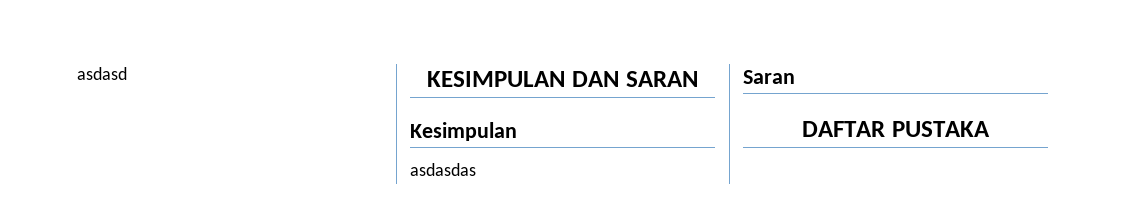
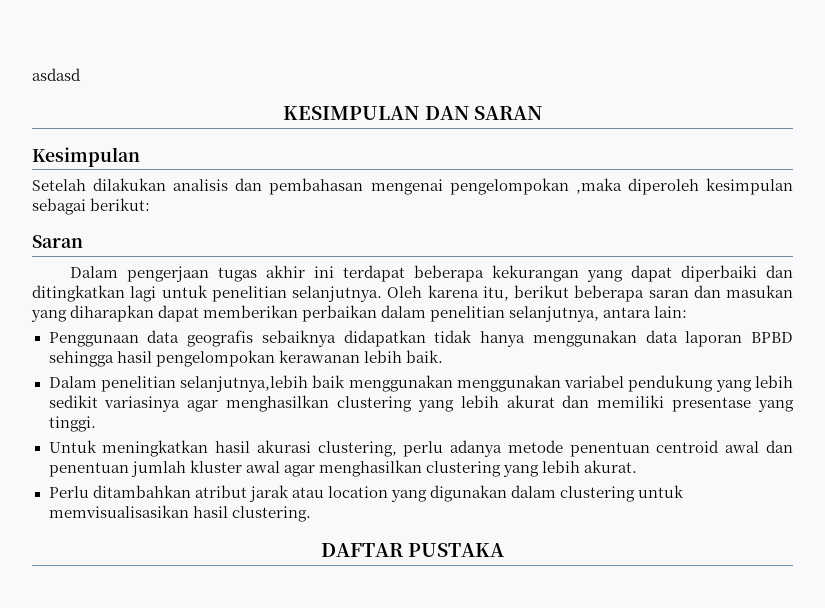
[410,163,476,176] [743,70,795,84] asdasdas // Saran -> [32,178,793,195] [32,198,151,215] [32,235,83,248] [69,265,793,282] [32,285,793,302] [31,305,688,322] [48,330,793,347] [48,350,443,367] [48,375,794,392] [48,395,795,412] [48,416,96,432] [48,440,793,457] [48,460,637,477] [48,485,684,502] [48,505,311,522] Setelah dilakukan analisis dan pembahasan mengenai pengelompokan ,maka diperoleh kesimpulan sebagai berikut: // Saran // Dalam pengerjaan tugas akhir ini terdapat beberapa kekurangan yang dapat diperbaiki dan ditingkatkan lagi untuk penelitian selanjutnya. Oleh karena itu, berikut beberapa saran dan masukan yang diharapkan dapat memberikan perbaikan dalam penelitian selanjutnya, antara lain: // Penggunaan data geografis sebaiknya didapatkan tidak hanya menggunakan data laporan BPBD sehingga hasil pengelompokan kerawanan lebih baik. // Dalam penelitian selanjutnya,lebih baik menggunakan menggunakan variabel pendukung yang lebih sedikit variasinya agar menghasilkan clustering yang lebih akurat dan memiliki presentase yang tinggi. // Untuk meningkatkan hasil akurasi clustering, perlu adanya metode penentuan centroid awal dan penentuan jumlah kluster awal agar menghasilkan clustering yang lebih akurat. // Perlu ditambahkan atribut jarak atau location yang digunakan dalam clustering untuk memvisualisasikan hasil clustering.

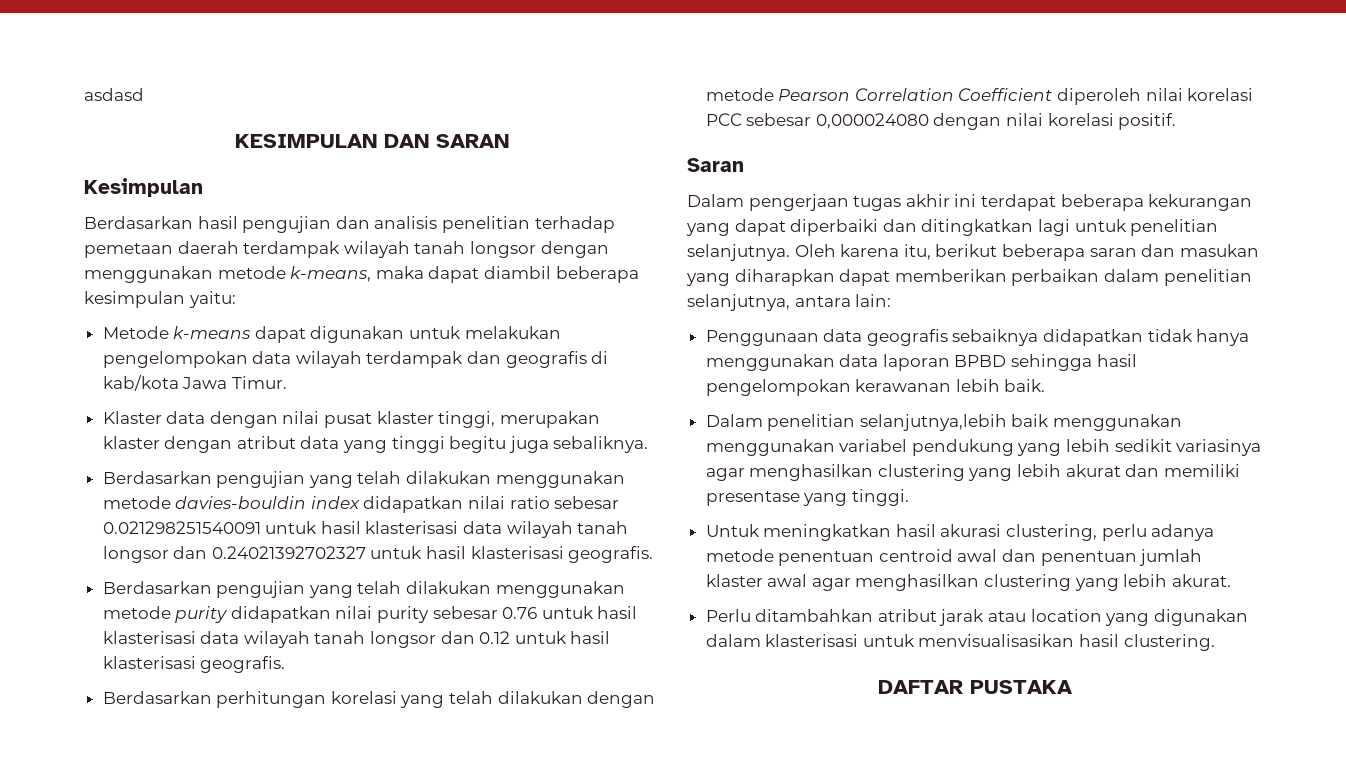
[32,178,793,195] [32,198,151,215] Setelah dilakukan analisis dan pembahasan mengenai pengelompokan ,maka diperoleh kesimpulan sebagai berikut: -> [84,216,615,233] [84,241,609,258] [84,266,639,283] [84,291,236,308] [102,326,561,343] [102,351,609,368] [102,375,287,391] [102,411,600,428] [102,436,649,453] [102,471,625,488] [102,496,620,513] [102,521,629,538] [102,546,654,563] [102,581,625,598] [102,606,638,623] [102,631,611,648] [102,656,286,673] [102,691,656,708] [705,88,1254,105] [705,113,1177,130] Berdasarkan hasil pengujian dan analisis penelitian terhadap pemetaan daerah terdampak wilayah tanah longsor dengan menggunakan metode k-means, maka dapat diambil beberapa kesimpulan yaitu: // Metode k-means dapat digunakan untuk melakukan pengelompokan data wilayah terdampak dan geografis di kab/kota Jawa Timur. // Klaster data dengan nilai pusat klaster tinggi, merupakan klaster dengan atribut data yang tinggi begitu juga sebaliknya. // Berdasarkan pengujian yang telah dilakukan menggunakan metode davies-bouldin index didapatkan nilai ratio sebesar 0.021298251540091 untuk hasil klasterisasi data wilayah tanah longsor dan 0.24021392702327 untuk hasil klasterisasi geografis. // Berdasarkan pengujian yang telah dilakukan menggunakan metode purity didapatkan nilai purity sebesar 0.76 untuk hasil klasterisasi data wilayah tanah longsor dan 0.12 untuk hasil klasterisasi geografis. // Berdasarkan perhitungan korelasi yang telah dilakukan dengan metode Pearson Correlation Coefficient diperoleh nilai korelasi PCC sebesar 0,000024080 dengan nilai korelasi positif.
[189,460,242,473] kluster -> [705,574,763,587] klaster
[559,485,684,502] [48,505,189,518] clustering untuk memvisualisasikan -> [765,634,1075,647] klasterisasi untuk menvisualisasikan

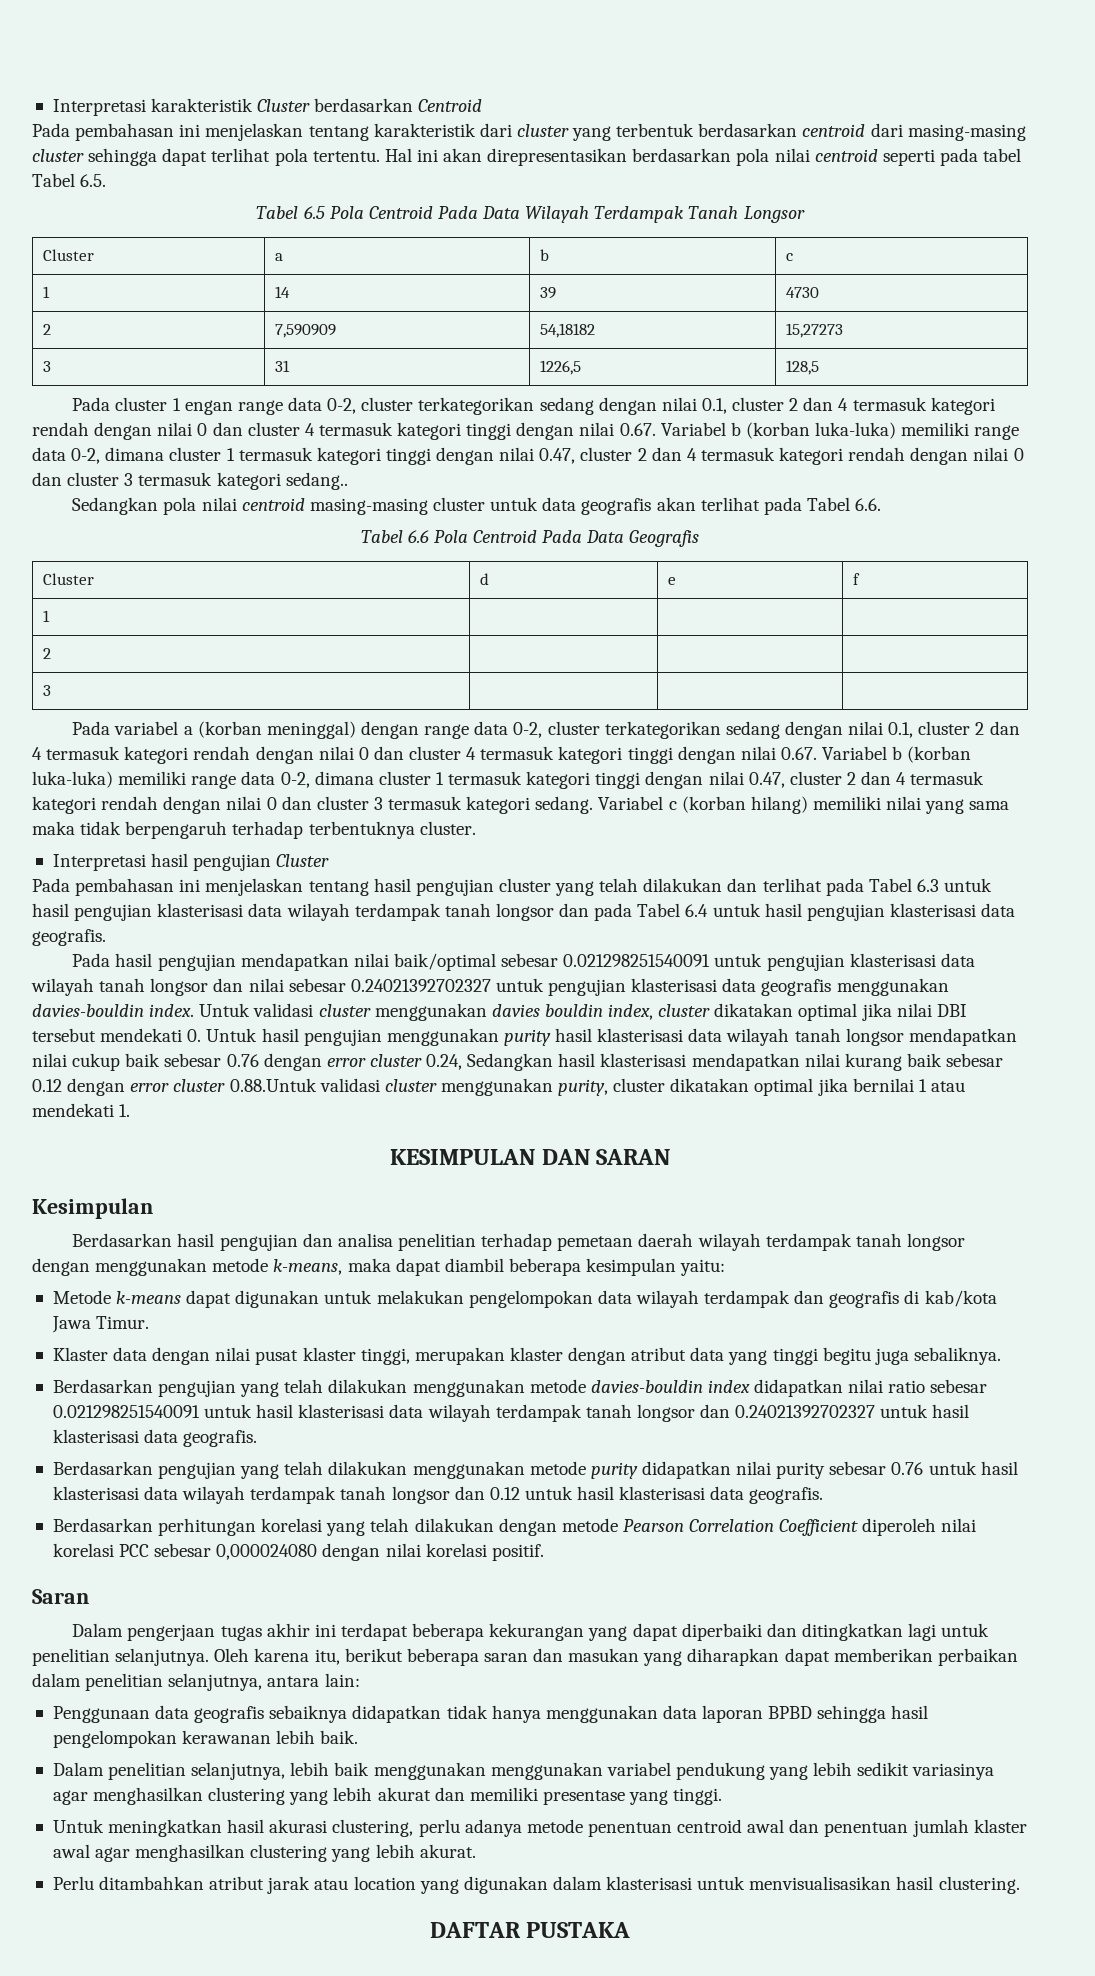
[84,88,144,101] asdasd -> [52,98,483,116] [32,123,1026,141] [32,148,1022,166] [32,173,107,187] [256,206,805,223] [42,249,94,261] [274,253,283,261] [539,249,549,261] [785,253,793,261] [42,286,50,298] [274,286,290,298] [539,287,556,299] [785,287,819,298] [42,324,51,335] [274,324,336,338] [539,323,595,338] [785,323,843,338] [42,361,51,372] [274,360,290,372] [539,360,581,375] [785,360,819,375] [72,397,995,415] [32,422,1020,440] [32,447,1024,465] [32,472,348,490] [72,497,882,515] [360,530,700,547] [42,573,94,585] [479,573,489,585] [667,577,676,585] [852,573,860,585] [42,610,50,622] [42,648,51,659] [42,685,51,696] [72,721,1020,739] [32,746,972,764] [32,771,985,789] [32,796,1010,814] [32,821,476,839] [52,853,330,871] [32,878,993,896] [32,903,1016,921] [32,929,106,946] [72,953,975,971] [31,978,949,996] [32,1003,967,1021] [32,1028,1017,1046] [32,1053,1004,1071] [32,1078,965,1096] [32,1103,131,1117] Interpretasi karakteristik Cluster berdasarkan Centroid // Pada pembahasan ini menjelaskan tentang karakteristik dari cluster yang terbentuk berdasarkan centroid dari masing-masing cluster sehingga dapat terlihat pola tertentu. Hal ini akan direpresentasikan berdasarkan pola nilai centroid seperti pada tabel Tabel 6.5. // Tabel 6.5 Pola Centroid Pada Data Wilayah Terdampak Tanah Longsor // Cluster | a | b | c // 1 | 14 | 39 | 4730 // 2 | 7,590909 | 54,18182 | 15,27273 // 3 | 31 | 1226,5 | 128,5 // Pada cluster 1 engan range data 0-2, cluster terkategorikan sedang dengan nilai 0.1, cluster 2 dan 4 termasuk kategori rendah dengan nilai 0 dan cluster 4 termasuk kategori tinggi dengan nilai 0.67. Variabel b (korban luka-luka) memiliki range data 0-2, dimana cluster 1 termasuk kategori tinggi dengan nilai 0.47, cluster 2 dan 4 termasuk kategori rendah dengan nilai 0 dan cluster 3 termasuk kategori sedang.. // Sedangkan pola nilai centroid masing-masing cluster untuk data geografis akan terlihat pada Tabel 6.6. // Tabel 6.6 Pola Centroid Pada Data Geografis // Cluster | d | e | f // 1 | | | // 2 | | | // 3 | | | // Pada variabel a (korban meninggal) dengan range data 0-2, cluster terkategorikan sedang dengan nilai 0.1, cluster 2 dan 4 termasuk kategori rendah dengan nilai 0 dan cluster 4 termasuk kategori tinggi dengan nilai 0.67. Variabel b (korban luka-luka) memiliki range data 0-2, dimana cluster 1 termasuk kategori tinggi dengan nilai 0.47, cluster 2 dan 4 termasuk kategori rendah dengan nilai 0 dan cluster 3 termasuk kategori sedang. Variabel c (korban hilang) memiliki nilai yang sama maka tidak berpengaruh terhadap terbentuknya cluster. // Interpretasi hasil pengujian Cluster // Pada pembahasan ini menjelaskan tentang hasil pengujian cluster yang telah dilakukan dan terlihat pada Tabel 6.3 untuk hasil pengujian klasterisasi data wilayah terdampak tanah longsor dan pada Tabel 6.4 untuk hasil pengujian klasterisasi data geografis. // Pada hasil pengujian mendapatkan nilai baik/optimal sebesar 0.021298251540091 untuk pengujian klasterisasi data wilayah tanah longsor dan nilai sebesar 0.24021392702327 untuk pengujian klasterisasi data geografis menggunakan davies-bouldin index. Untuk validasi cluster menggunakan davies bouldin index, cluster dikatakan optimal jika nilai DBI tersebut mendekati 0. Untuk hasil pengujian menggunakan purity hasil klasterisasi data wilayah tanah longsor mendapatkan nilai cukup baik sebesar 0.76 dengan error cluster 0.24, Sedangkan hasil klasterisasi mendapatkan nilai kurang baik sebesar 0.12 dengan error cluster 0.88.Untuk validasi cluster menggunakan purity, cluster dikatakan optimal jika bernilai 1 atau mendekati 1.
[374,216,438,229] analisis -> [337,1233,393,1247] analisa
[243,241,410,258] terdampak wilayah -> [697,1233,852,1251] wilayah terdampak
(573, 529) none -> [495,1404,582,1422] terdampak
(564, 552) none -> [144,1429,179,1443] data
(310, 639) none -> [250,1486,337,1504] terdampak
(196, 662) none -> [710,1486,745,1500] data
[859,414,1007,431] selanjutnya,lebih -> [191,1762,330,1780] selanjutnya, lebih

